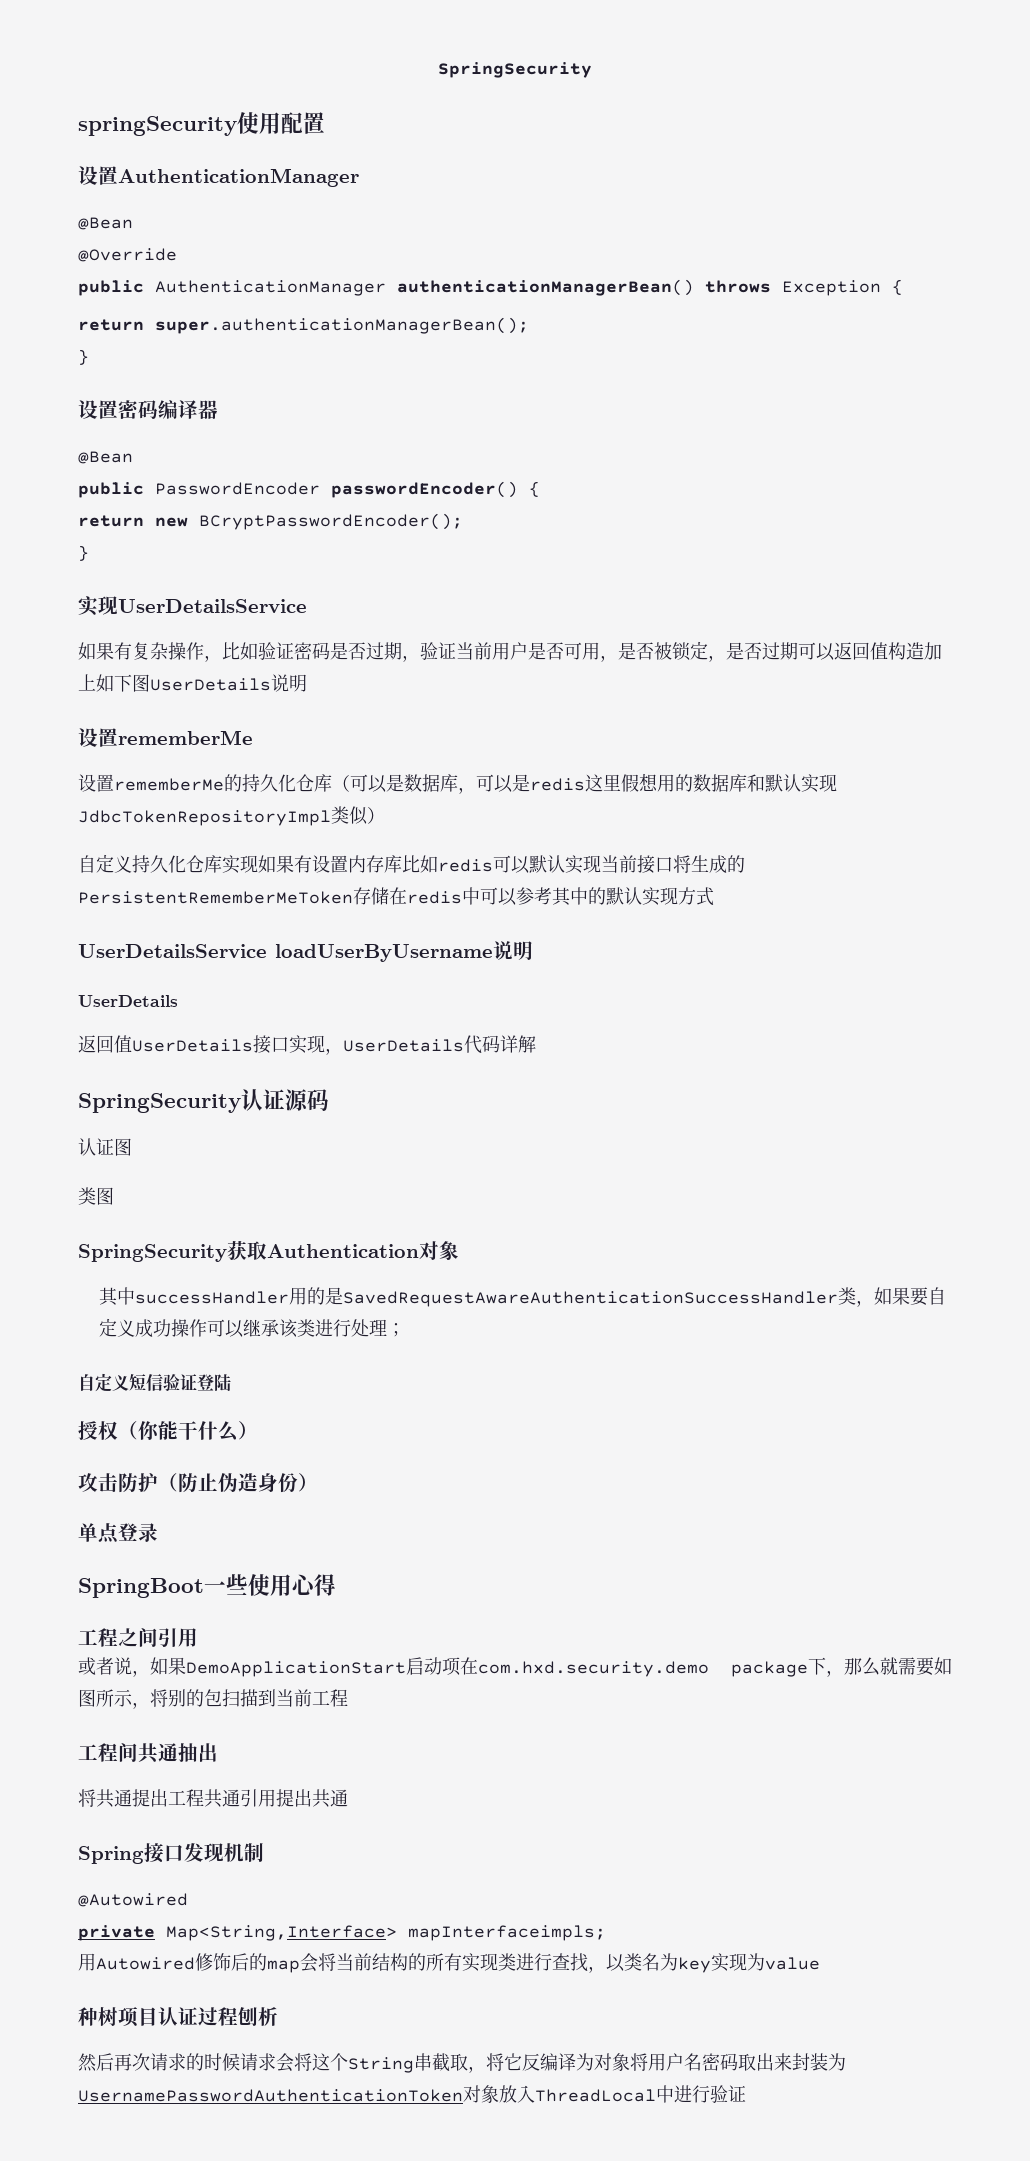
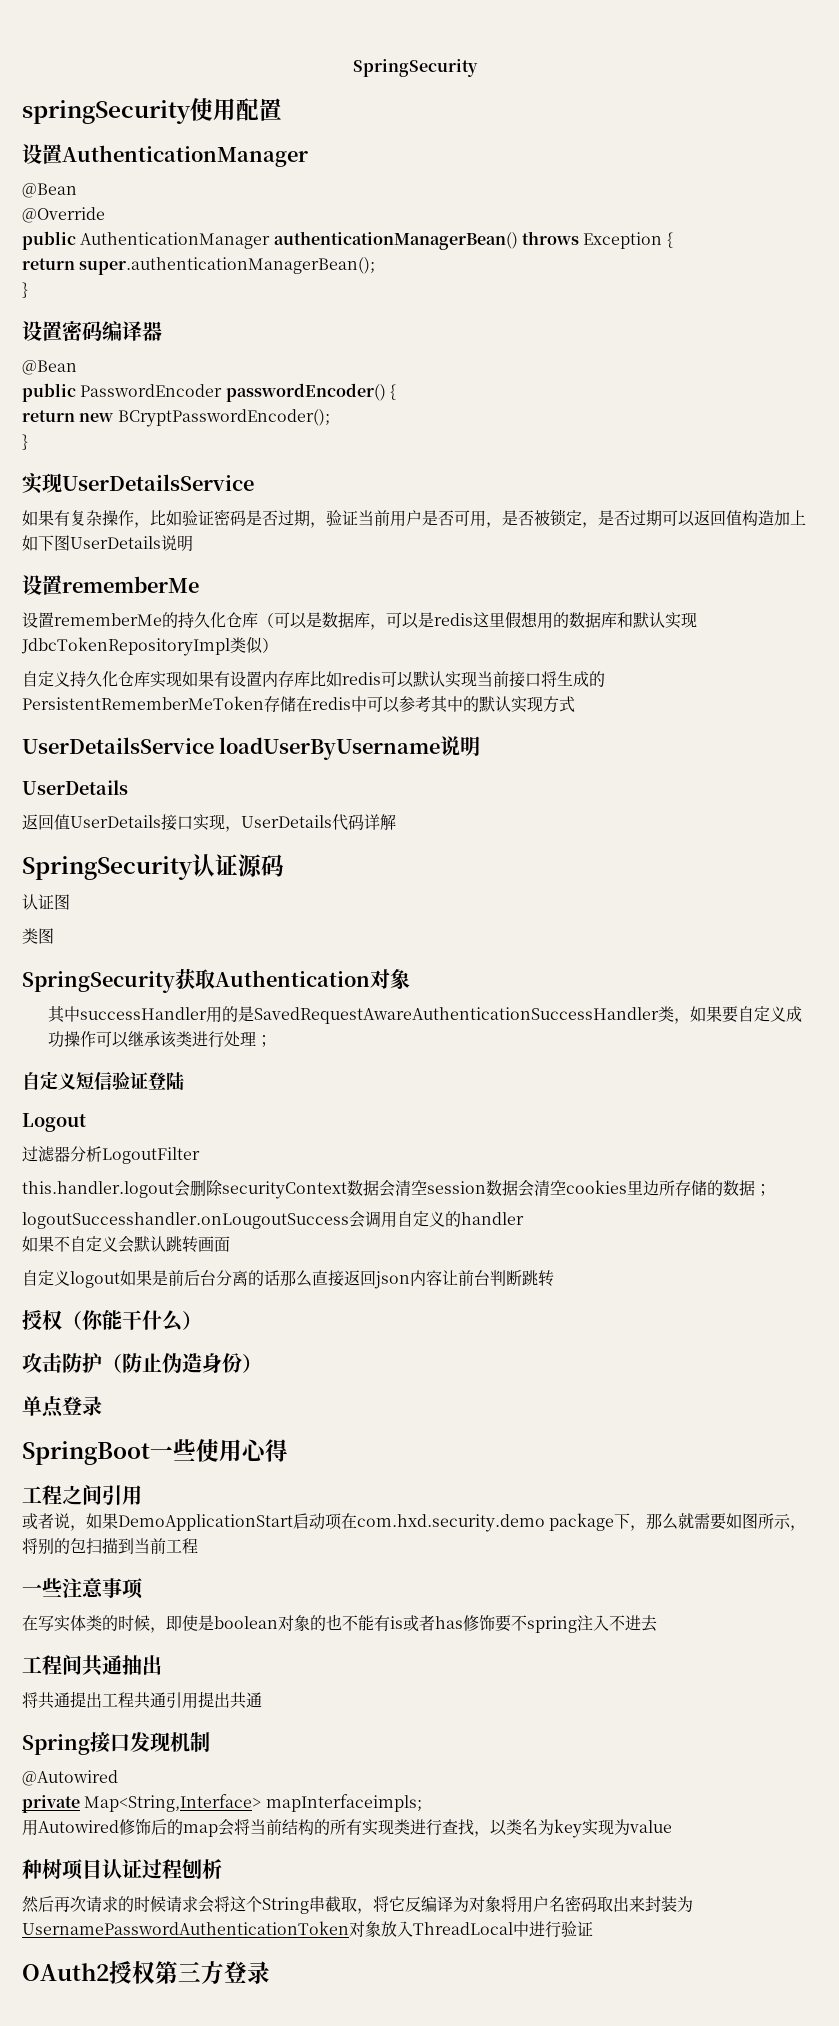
(231, 1382) none -> [22,1113,86,1132] [22,1146,200,1164] [22,1180,771,1199] [22,1211,524,1229] [22,1236,230,1253] [22,1270,554,1289] // Logout // 过滤器分析LogoutFilter // this.handler.logout会删除securityContext数据会清空session数据会清空cookies里边所存储的数据； // logoutSuccesshandler.onLougoutSuccess会调用自定义的handler // 如果不自定义会默认跳转画面 // 自定义logout如果是前后台分离的话那么直接返回json内容让前台判断跳转
(348, 1698) none -> [22,1578,143,1599] [22,1614,657,1633] // 一些注意事项 // 在写实体类的时候，即使是boolean对象的也不能有is或者has修饰要不spring注入不进去
(746, 2093) none -> [22,1961,270,1984] // OAuth2授权第三方登录

